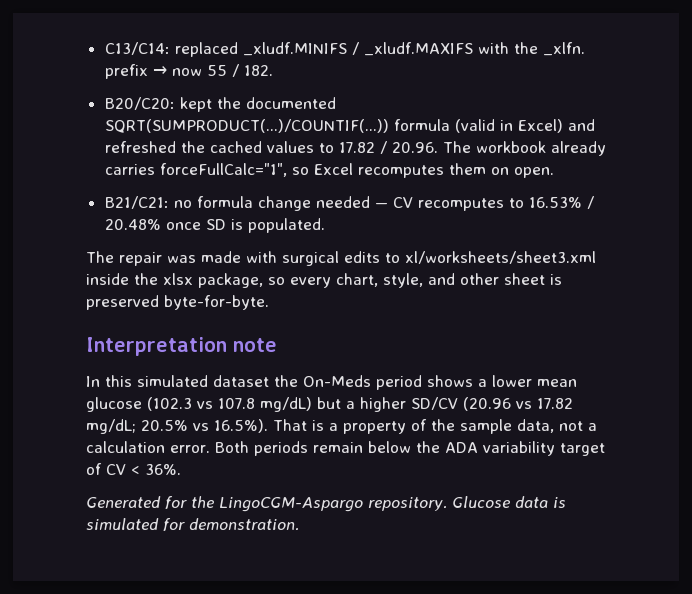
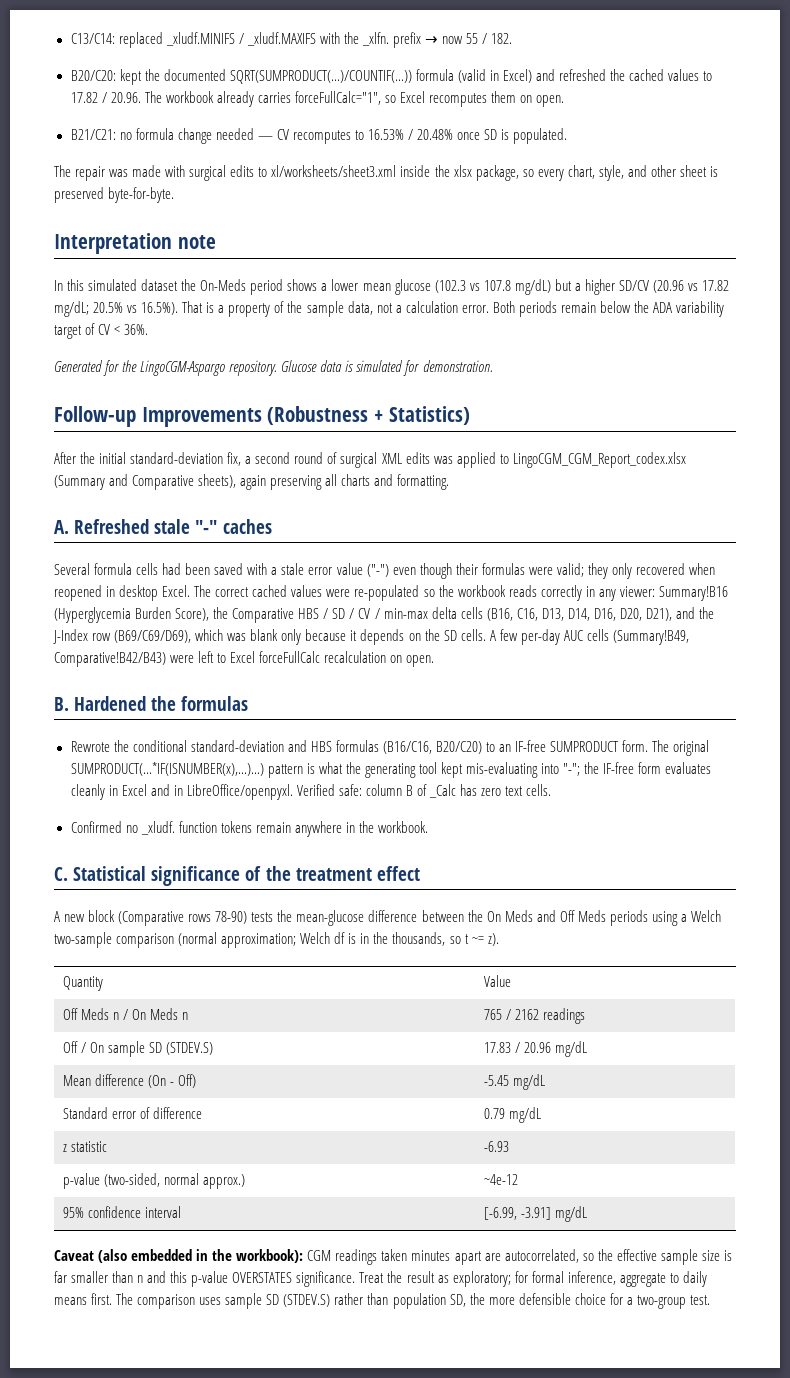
(299, 524) none -> [54,406,470,427] [54,452,686,468] [54,474,450,490] [54,519,272,534] [54,563,716,579] [54,585,728,601] [54,607,715,623] [53,629,689,645] [54,651,435,667] [54,696,249,711] [70,740,710,756] [70,762,712,778] [70,784,552,800] [70,821,428,837] [54,866,420,886] [54,910,721,926] [54,932,499,948] [63,976,104,991] [484,975,512,987] [63,1008,189,1020] [484,1008,586,1024] [63,1041,214,1057] [484,1041,588,1057] [63,1074,197,1088] [484,1074,546,1090] [63,1107,203,1119] [484,1107,542,1123] [63,1141,108,1152] [484,1141,510,1152] [63,1173,246,1189] [484,1174,519,1185] [63,1206,182,1218] [484,1206,588,1222] [54,1249,732,1265] [54,1271,707,1287] [54,1293,710,1309] // Follow-up Improvements (Robustness + Statistics) // After the initial standard-deviation fix, a second round of surgical XML edits was applied to LingoCGM_CGM_Report_codex.xlsx (Summary and Comparative sheets), again preserving all charts and formatting. // A. Refreshed stale "-" caches // Several formula cells had been saved with a stale error value ("-") even though their formulas were valid; they only recovered when reopened in desktop Excel. The correct cached values were re-populated so the workbook reads correctly in any viewer: Summary!B16 (Hyperglycemia Burden Score), the Comparative HBS / SD / CV / min-max delta cells (B16, C16, D13, D14, D16, D20, D21), and the J-Index row (B69/C69/D69), which was blank only because it depends on the SD cells. A few per-day AUC cells (Summary!B49, Comparative!B42/B43) were left to Excel forceFullCalc recalculation on open. // B. Hardened the formulas // Rewrote the conditional standard-deviation and HBS formulas (B16/C16, B20/C20) to an IF-free SUMPRODUCT form. The original SUMPRODUCT(...*IF(ISNUMBER(x),...)...) pattern is what the generating tool kept mis-evaluating into "-"; the IF-free form evaluates cleanly in Excel and in LibreOffice/openpyxl. Verified safe: column B of _Calc has zero text cells. // Confirmed no _xludf. function tokens remain anywhere in the workbook. // C. Statistical significance of the treatment effect // A new block (Comparative rows 78-90) tests the mean-glucose difference between the On Meds and Off Meds periods using a Welch two-sample comparison (normal approximation; Welch df is in the thousands, so t ~= z). // Quantity | Value // Off Meds n / On Meds n | 765 / 2162 readings // Off / On sample SD (STDEV.S) | 17.83 / 20.96 mg/dL // Mean difference (On - Off) | -5.45 mg/dL // Standard error of difference | 0.79 mg/dL // z statistic | -6.93 // p-value (two-sided, normal approx.) | ~4e-12 // 95% confidence interval | [-6.99, -3.91] mg/dL // Caveat (also embedded in the workbook): CGM readings taken minutes apart are autocorrelated, so the effective sample size is far smaller than n and this p-value OVERSTATES significance. Treat the result as exploratory; for formal inference, aggregate to daily means first. The comparison uses sample SD (STDEV.S) rather than population SD, the more defensible choice for a two-group test.

